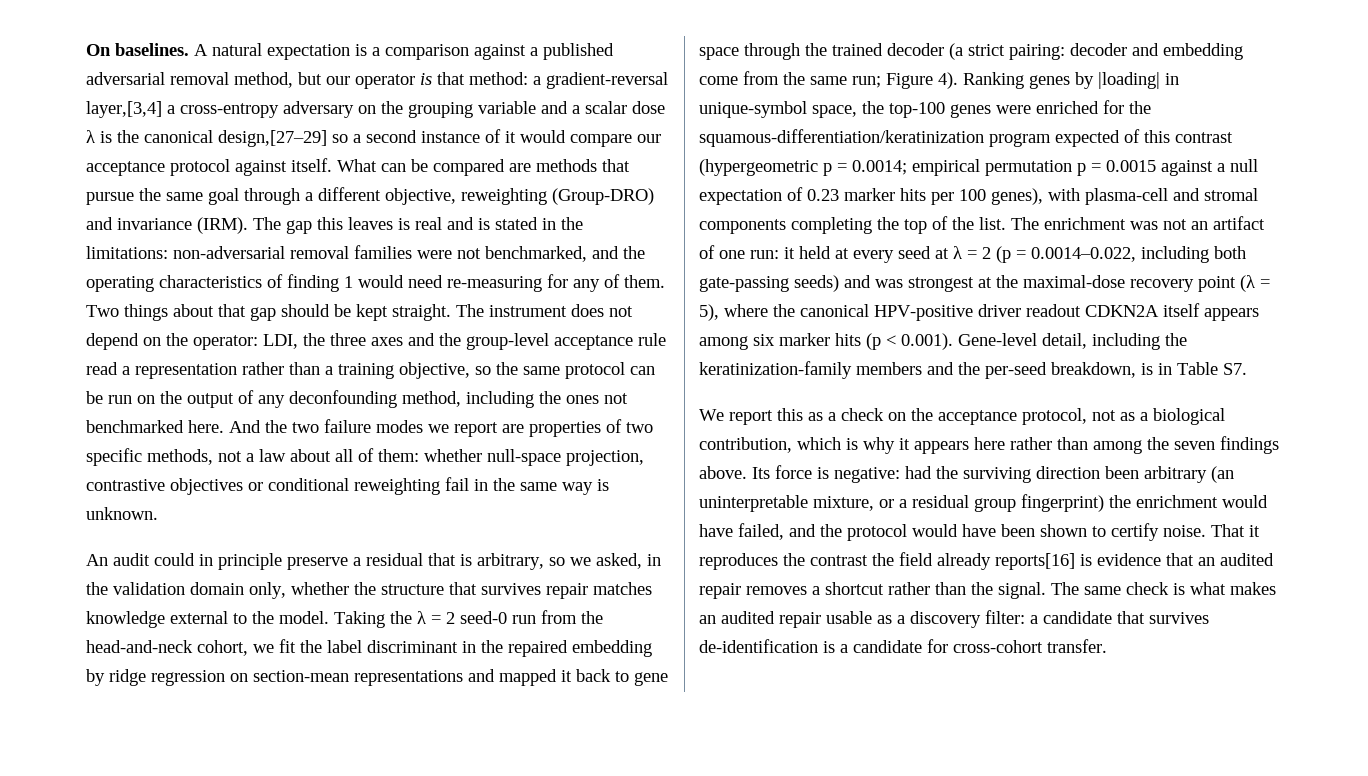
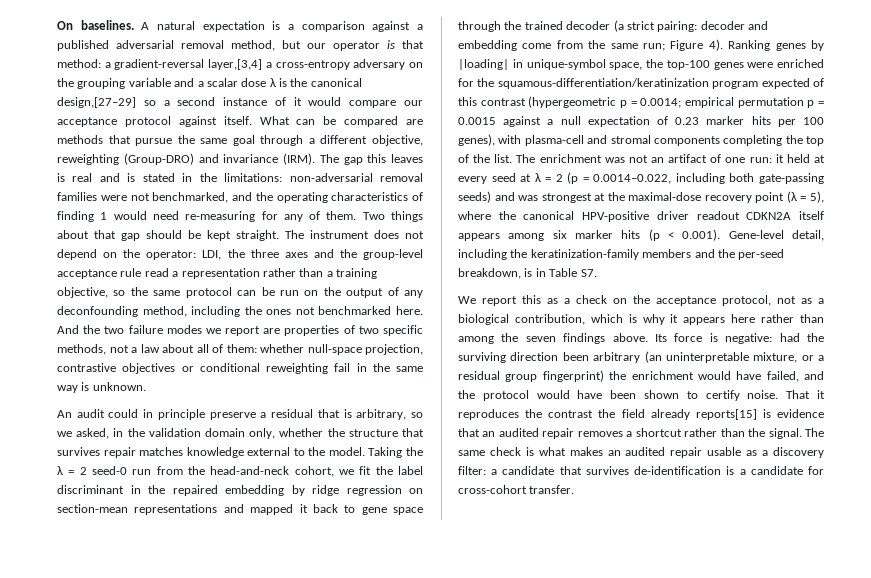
[995,553,1075,570] reports[16] -> [695,409,757,420] reports[15]

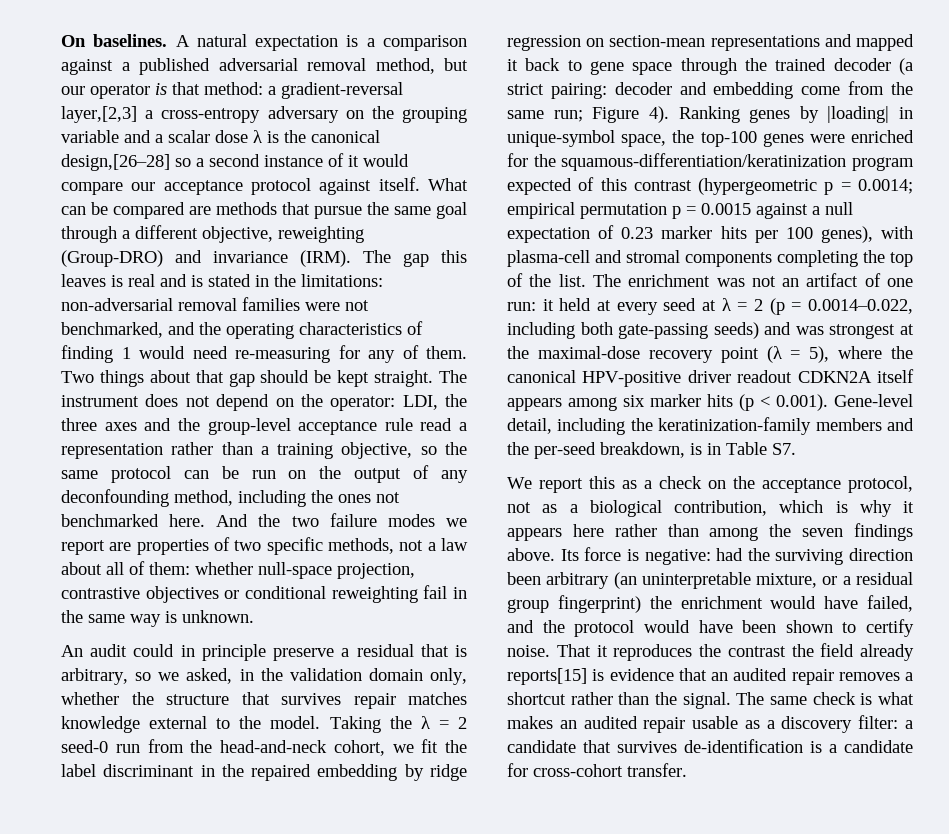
[208,59,263,70] layer,[3,4] -> [61,106,137,123] layer,[2,3]
[57,97,136,108] design,[27–29] -> [61,154,170,171] design,[26–28]

